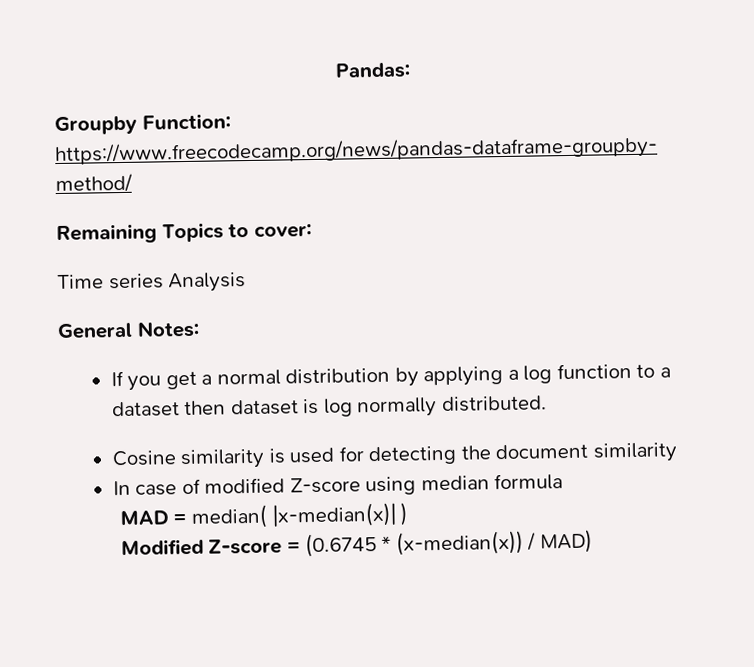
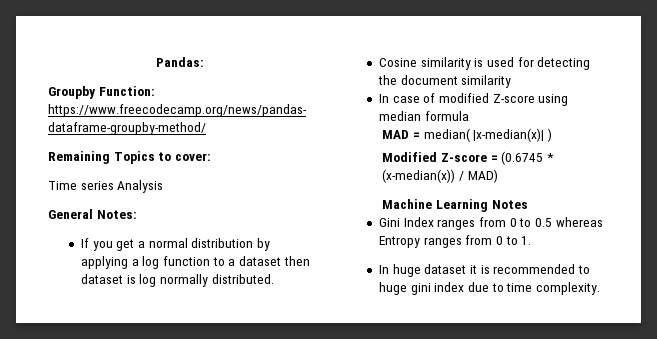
(593, 541) none -> [382,199,528,212] [379,217,603,230] [379,235,532,248] [379,264,590,277] [379,282,600,295] // Machine Learning Notes // Gini Index ranges from 0 to 0.5 whereas Entropy ranges from 0 to 1. // In huge dataset it is recommended to huge gini index due to time complexity.

